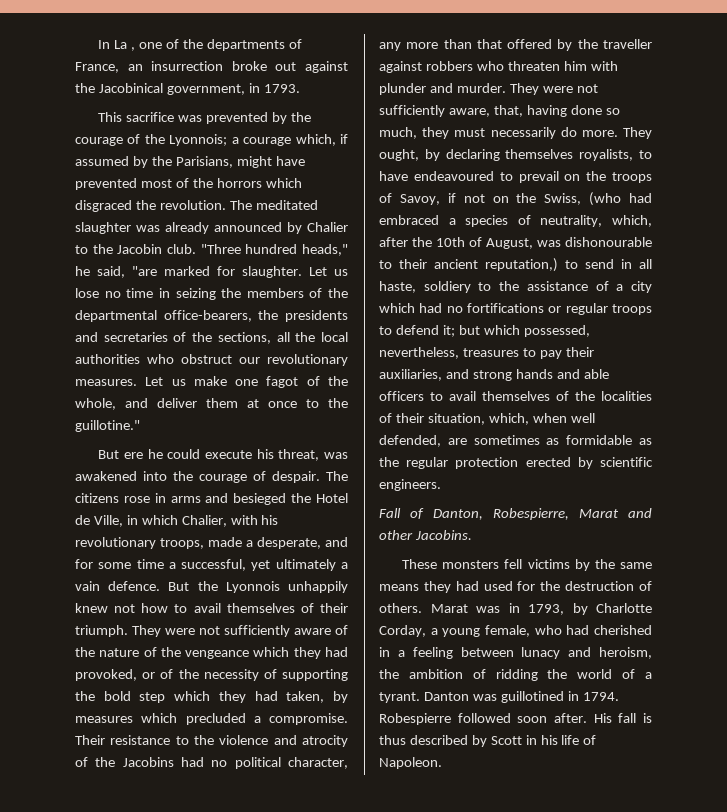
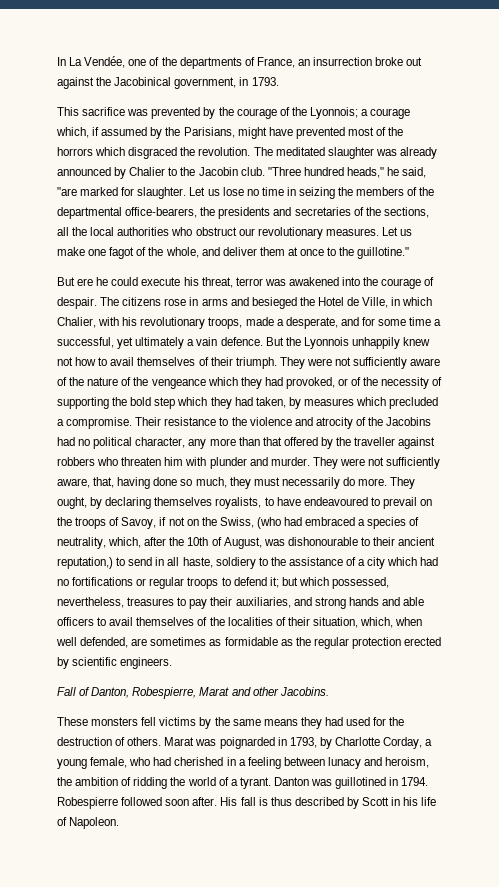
[130,47,135,51] , -> [84,56,126,68] Vendée,
(320, 455) none -> [235,277,263,286] terror
(500, 609) none -> [219,737,275,749] poignarded

